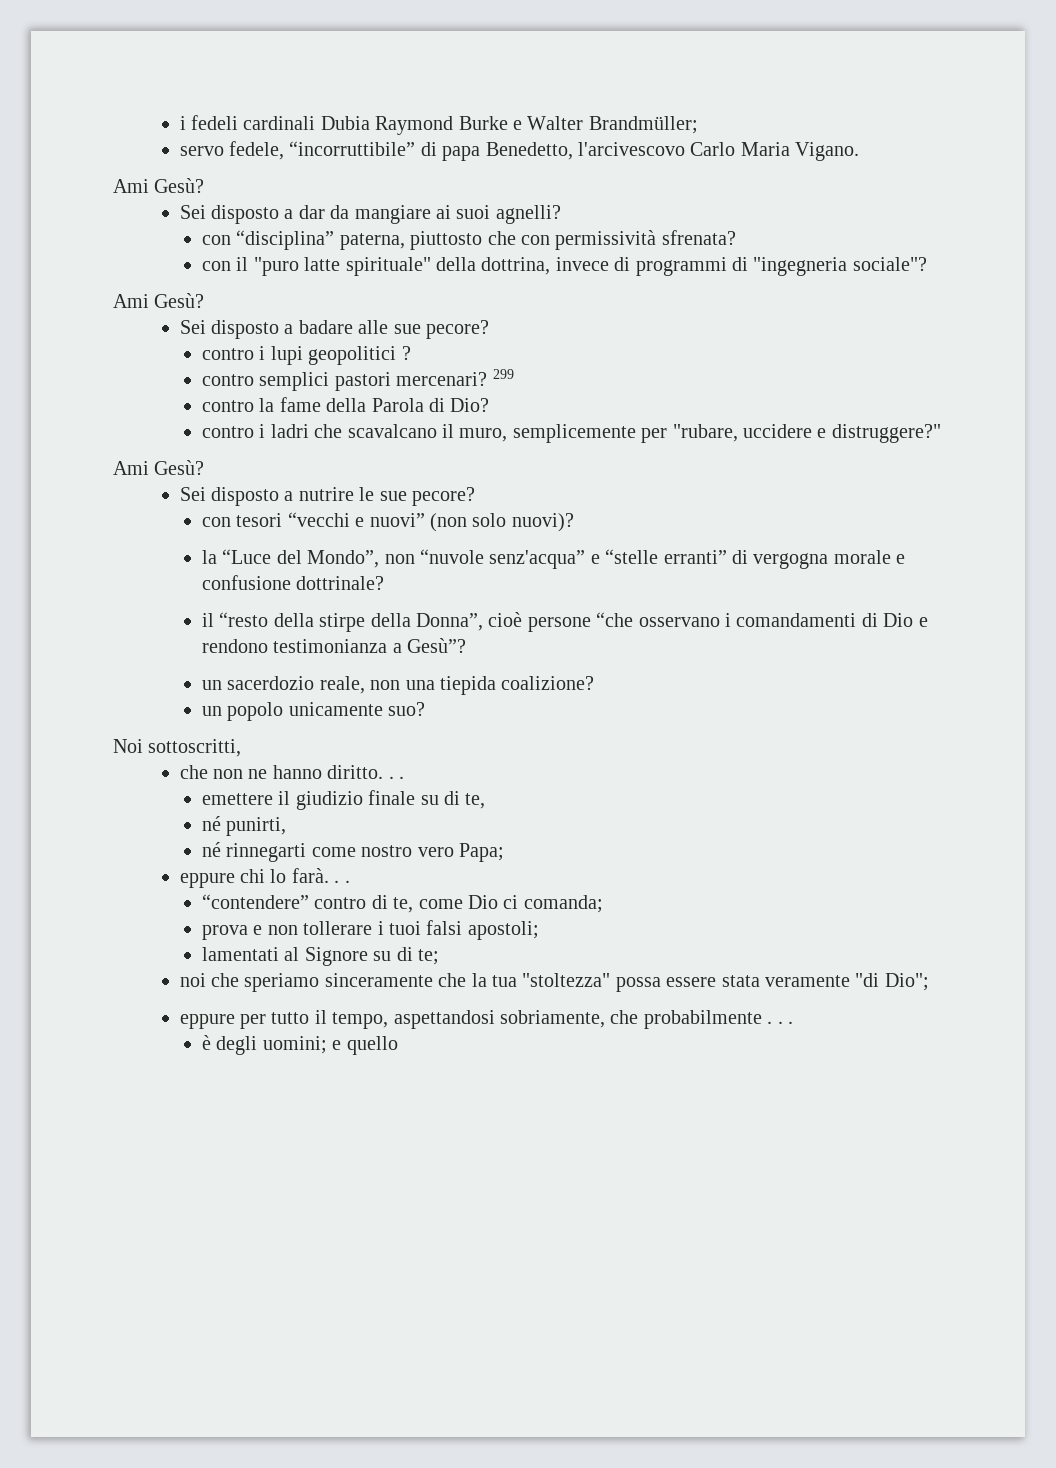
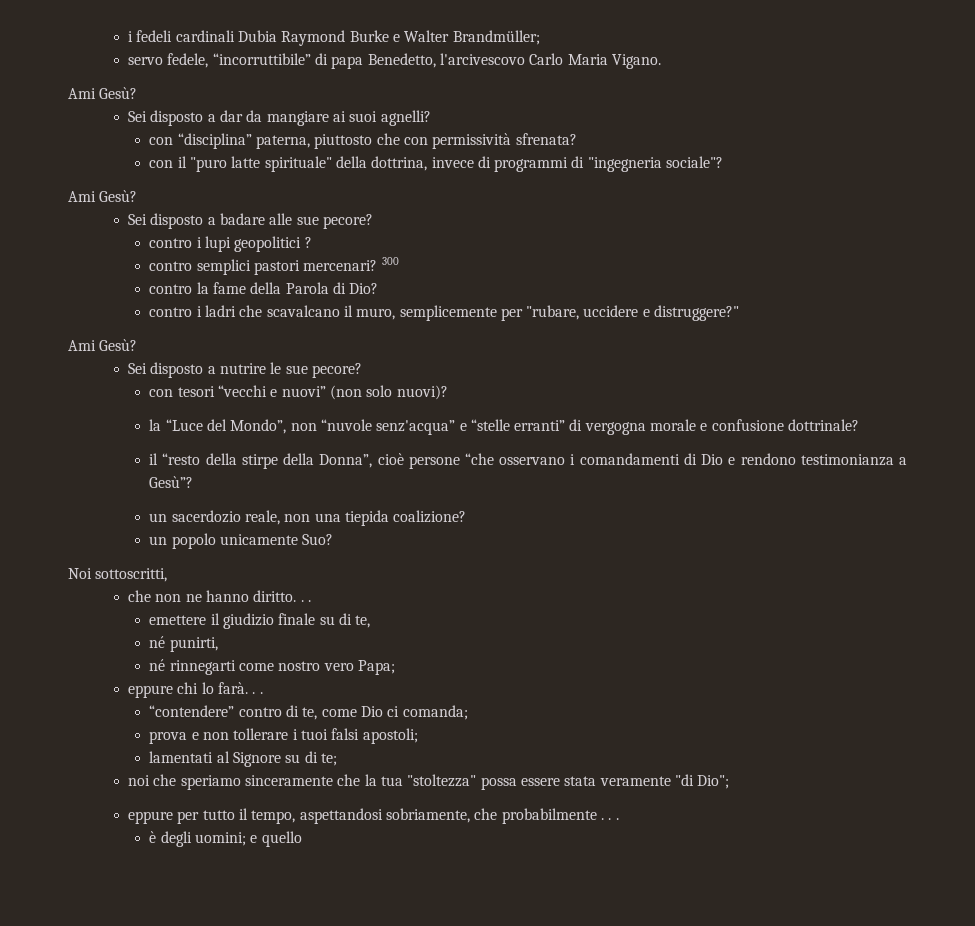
[492,369,514,379] 299 -> [381,257,399,265] 300
[388,702,426,716] suo? -> [302,534,334,545] Suo?

